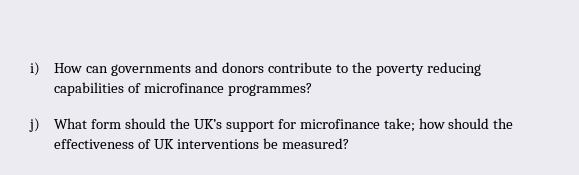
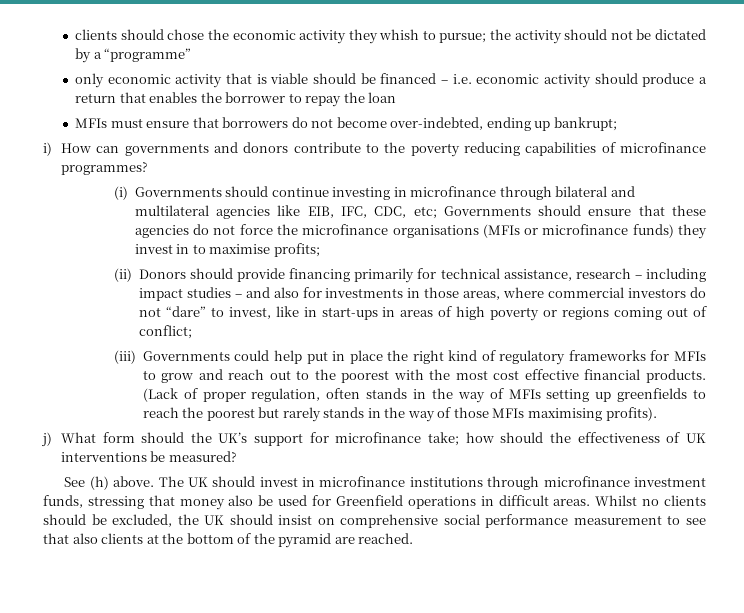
(30, 69) none -> [75,29,707,44] [75,48,192,63] [75,73,707,88] [75,92,397,107] [75,117,617,131] clients should chose the economic activity they whish to pursue; the activity should not be dictated by a “programme” // only economic activity that is viable should be financed – i.e. economic activity should produce a return that enables the borrower to repay the loan // MFIs must ensure that borrowers do not become over-indebted, ending up bankrupt; //
(313, 89) none -> [114,186,635,200] [134,205,706,219] [134,224,707,239] [134,243,320,257] [114,268,706,283] [138,287,706,301] [138,306,707,321] [138,325,192,339] [114,350,707,365] [142,369,706,383] [142,388,707,403] [142,407,657,422] // (i) Governments should continue investing in microfinance through bilateral and multilateral agencies like EIB, IFC, CDC, etc; Governments should ensure that these agencies do not force the microfinance organisations (MFIs or microfinance funds) they invest in to maximise profits; // (ii) Donors should provide financing primarily for technical assistance, research – including impact studies – and also for investments in those areas, where commercial investors do not “dare” to invest, like in start-ups in areas of high poverty or regions coming out of conflict; // (iii) Governments could help put in place the right kind of regulatory frameworks for MFIs to grow and reach out to the poorest with the most cost effective financial products. (Lack of proper regulation, often stands in the way of MFIs setting up greenfields to reach the poorest but rarely stands in the way of those MFIs maximising profits).
(349, 143) none -> [64,476,706,490] [43,495,707,510] [43,514,707,528] [43,533,414,548] // See (h) above. The UK should invest in microfinance institutions through microfinance investment funds, stressing that money also be used for Greenfield operations in difficult areas. Whilst no clients should be excluded, the UK should insist on comprehensive social performance measurement to see that also clients at the bottom of the pyramid are reached.

